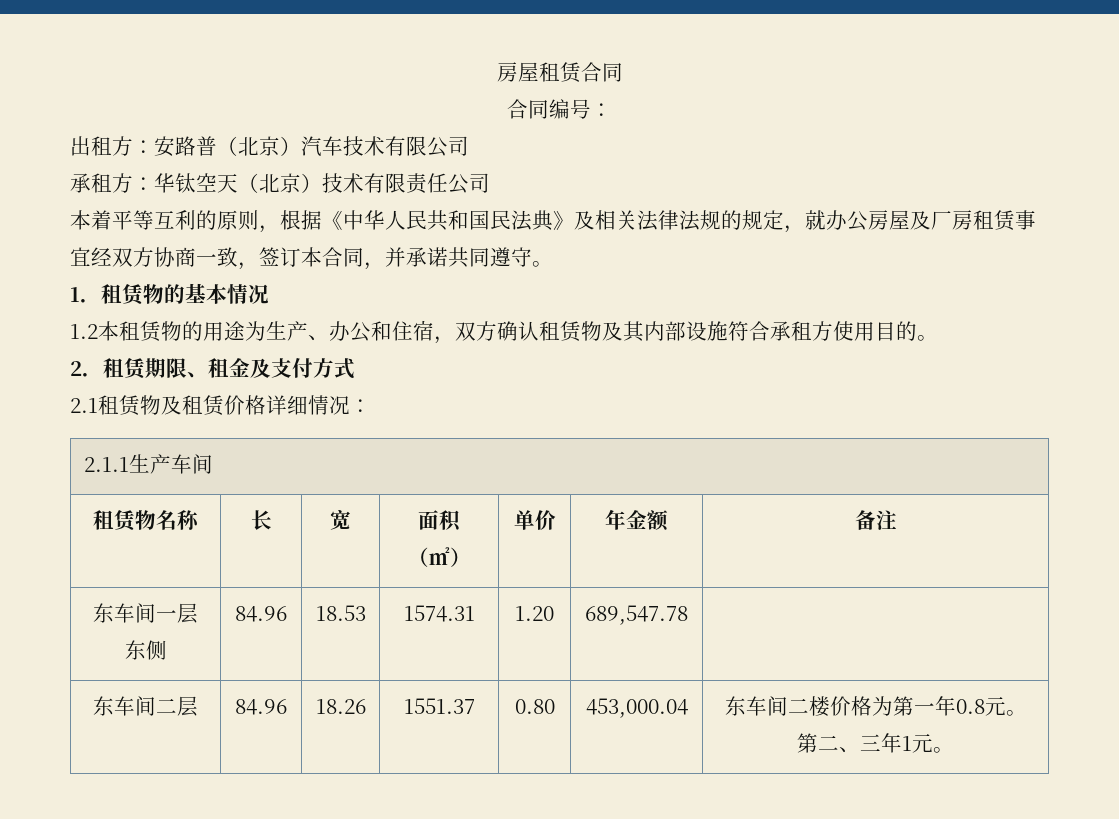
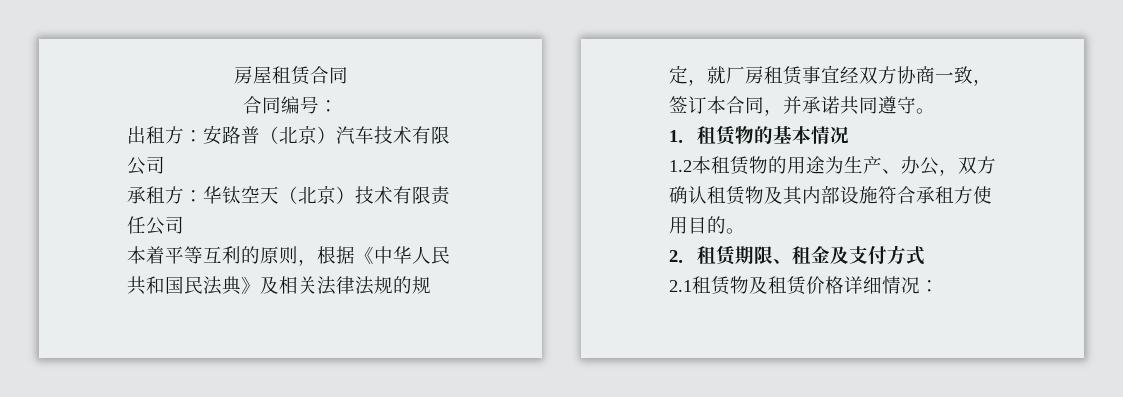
[826,210,931,231] 办公房屋及 -> (726, 75) none
[371,320,434,341] 和住宿 -> (939, 166) none
[83,454,213,474] [93,509,199,532] [250,510,272,530] [330,509,351,530] [418,510,461,532] [407,547,471,567] [513,510,556,530] [605,509,669,531] [854,510,897,530] [93,603,198,624] [124,640,167,660] [235,606,287,622] [315,605,366,621] [403,605,475,622] [515,606,554,621] [585,605,688,625] [93,696,198,717] [235,699,287,715] [315,699,366,714] [403,698,475,714] [514,699,555,714] [585,698,688,718] [724,696,1027,717] [797,733,954,753] // 2.1.1生产车间 // 租赁物名称 | 长 | 宽 | 面积（㎡） | 单价 | 年金额 | 备注 // 东车间一层东侧 | 84.96 | 18.53 | 1574.31 | 1.20 | 689,547.78 | // 东车间二层 | 84.96 | 18.26 | 1551.37 | 0.80 | 453,000.04 | 东车间二楼价格为第一年0.8元。第二、三年1元。 -> (939, 286) none

